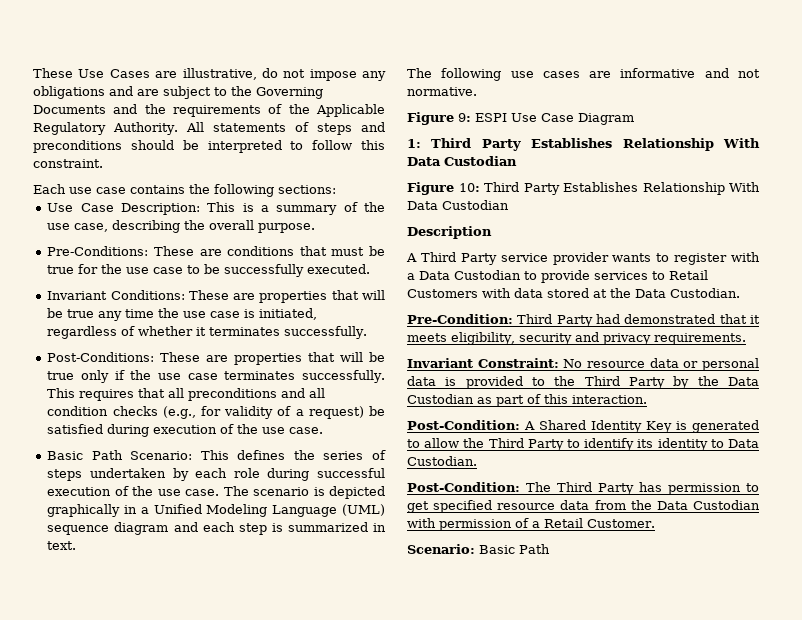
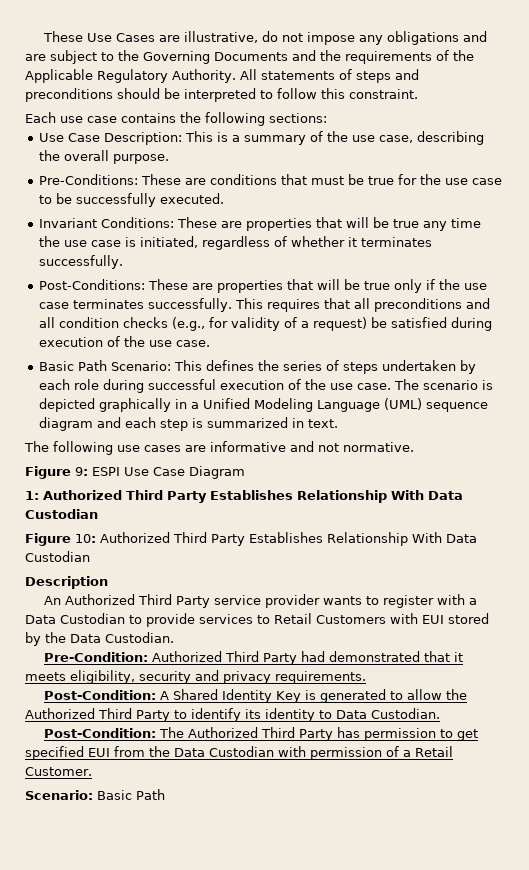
(421, 143) none -> [43,490,122,500] Authorized
(480, 187) none -> [100,532,170,543] Authorized
[406,253,417,262] A -> [44,594,136,605] An Authorized
[514,288,607,298] data stored at -> [422,613,489,624] [25,632,41,646] EUI stored by
(513, 319) none -> [152,651,223,662] Authorized
[407,358,759,371] [407,376,759,389] [407,394,647,407] // Invariant Constraint: No resource data or personal data is provided to the Third Party by the Data Custodian as part of this interaction. -> (366, 677) none
(485, 443) none -> [25,708,95,719] Authorized
(551, 487) none -> [188,727,259,738] Authorized
[497,500,590,510] resource data -> [88,748,110,757] EUI

